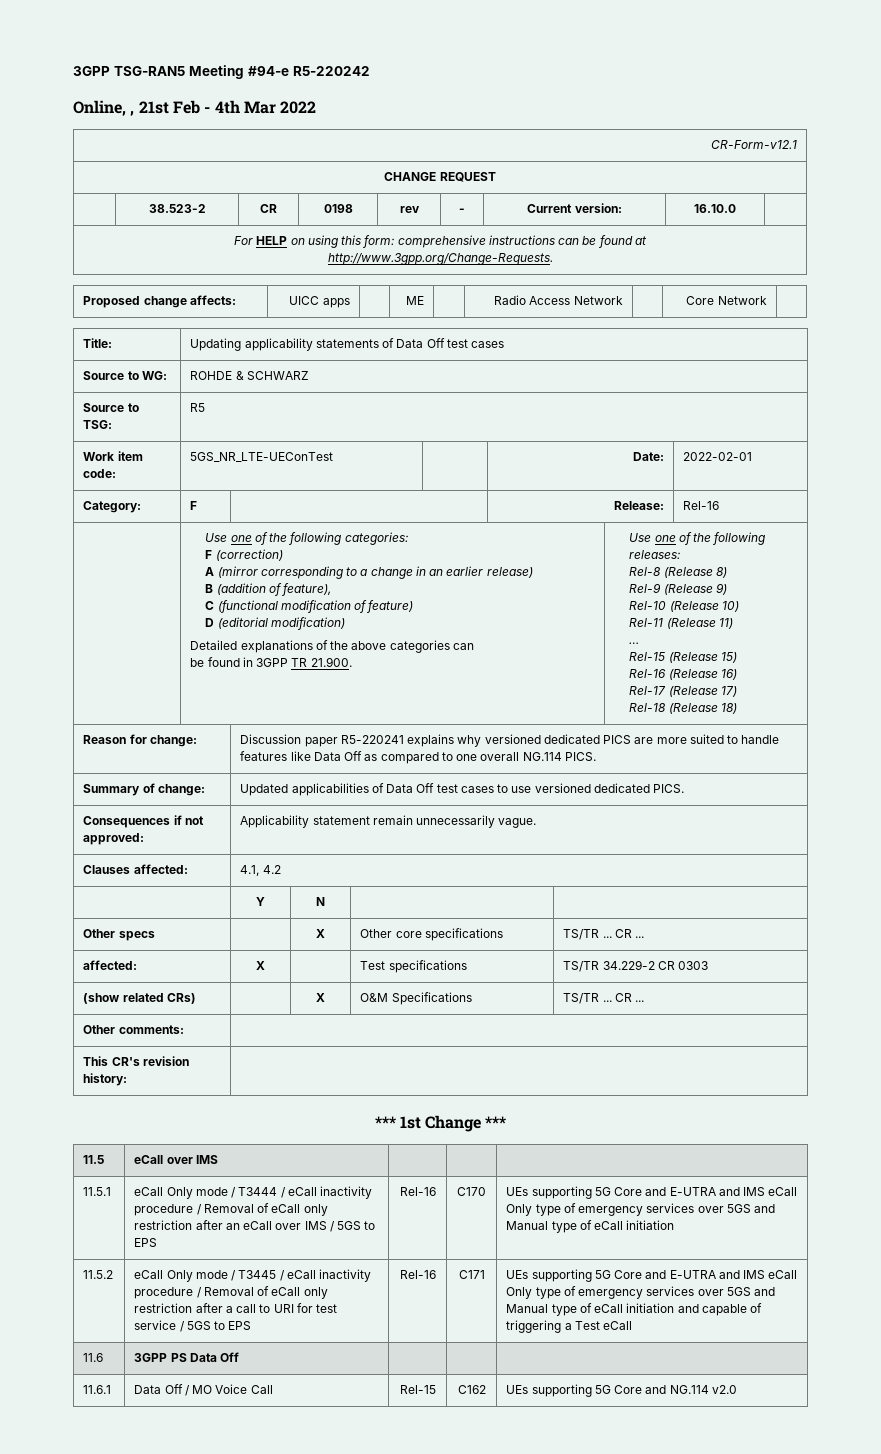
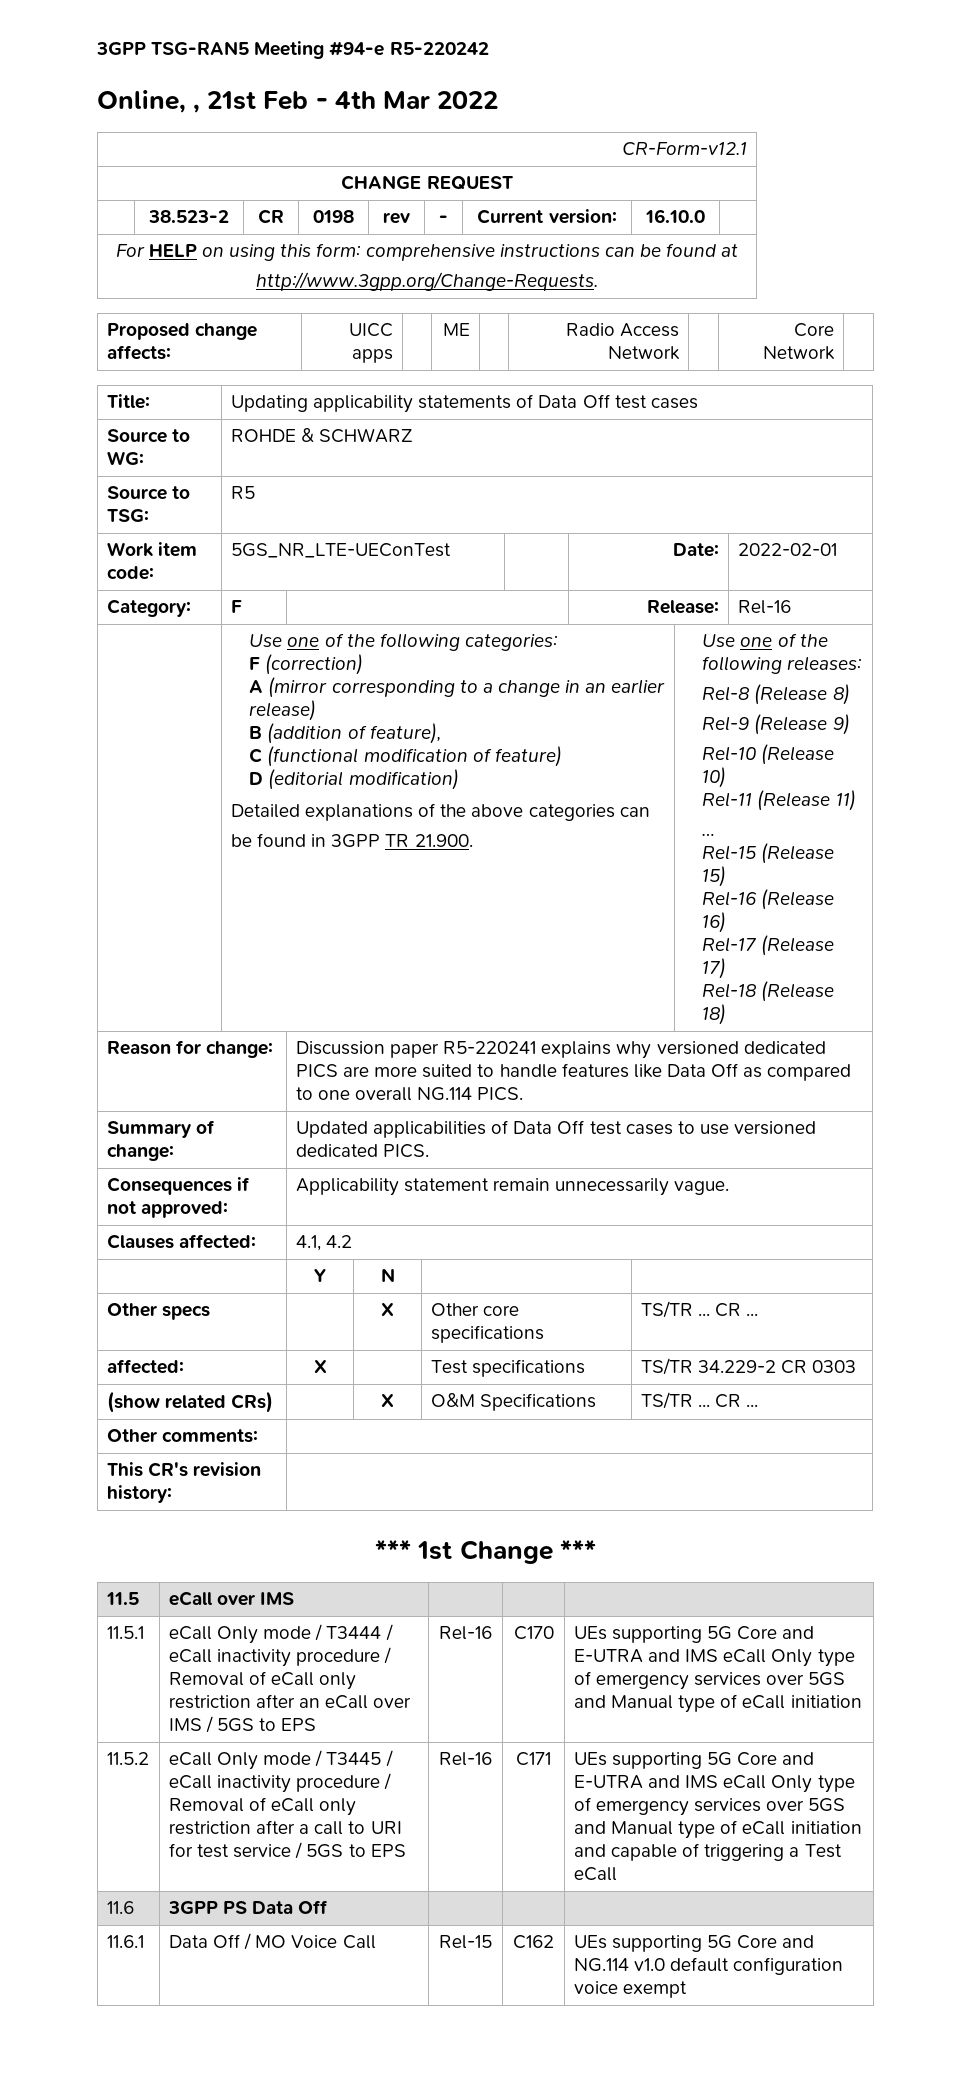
[711,1385,737,1394] v2.0 -> [634,1957,844,1975] [573,1981,688,1998] v1.0 default configuration voice exempt

